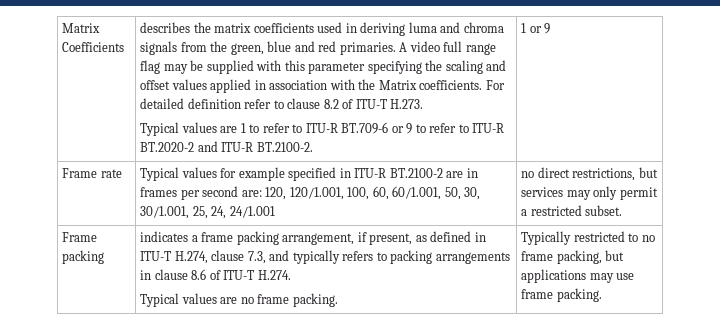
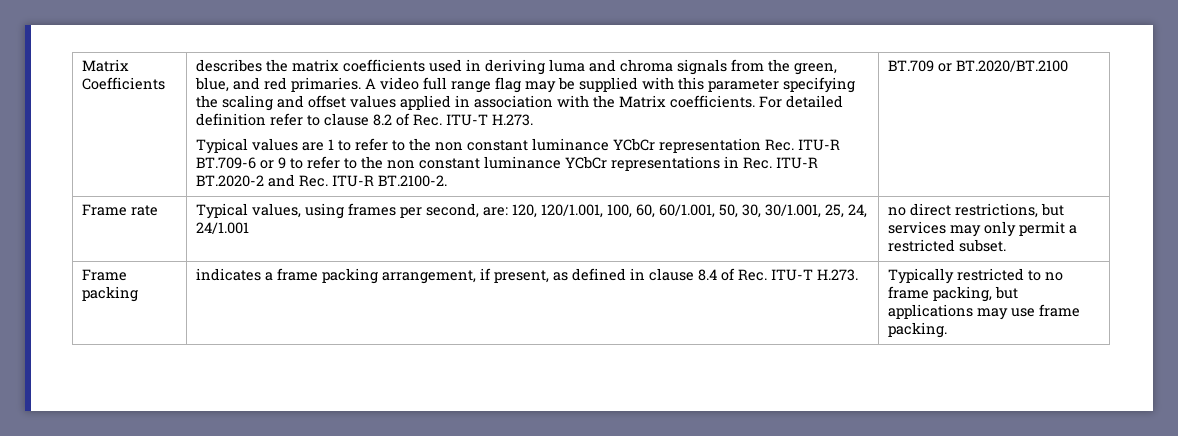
[267,41,292,52] blue -> [194,77,229,92] blue,
(354, 104) none -> [412,114,442,126] Rec.
(303, 128) none -> [408,138,794,153] the non constant luminance YCbCr representation Rec.
(469, 128) none -> [360,156,772,171] the non constant luminance YCbCr representations in Rec.
(218, 146) none -> [298,175,328,187] Rec.
[521,23,551,34] 1 or 9 -> [887,60,1068,72] BT.709 or BT.2020/BT.2100
[181,167,478,181] values for example specified in ITU-R BT.2100-2 are in -> [251,203,344,219] values, using
[202,186,239,197] second -> [425,203,479,218] second,
[140,250,510,264] [140,269,291,280] [140,293,338,307] ITU-T H.274, clause 7.3, and typically refers to packing arrangements in clause 8.6 of ITU-T H.274. // Typical values are no frame packing. -> [648,268,858,281] clause 8.4 of Rec. ITU-T H.273.

